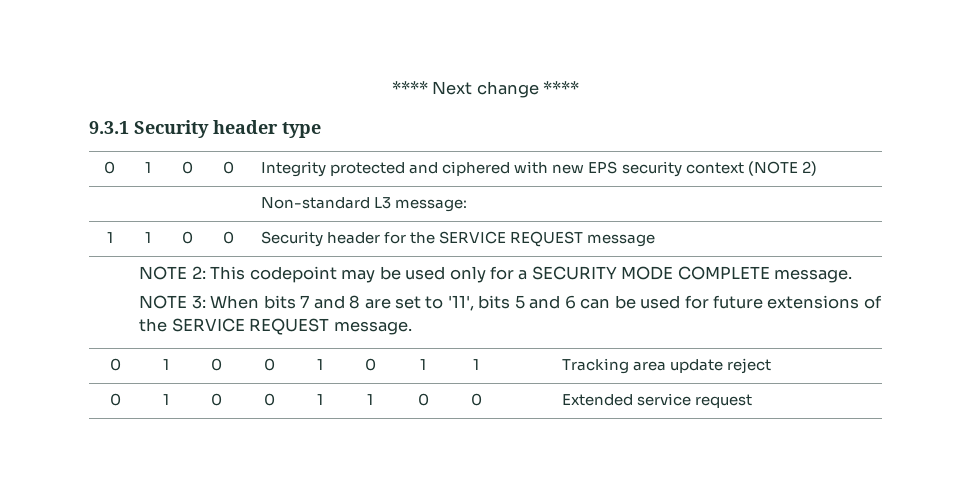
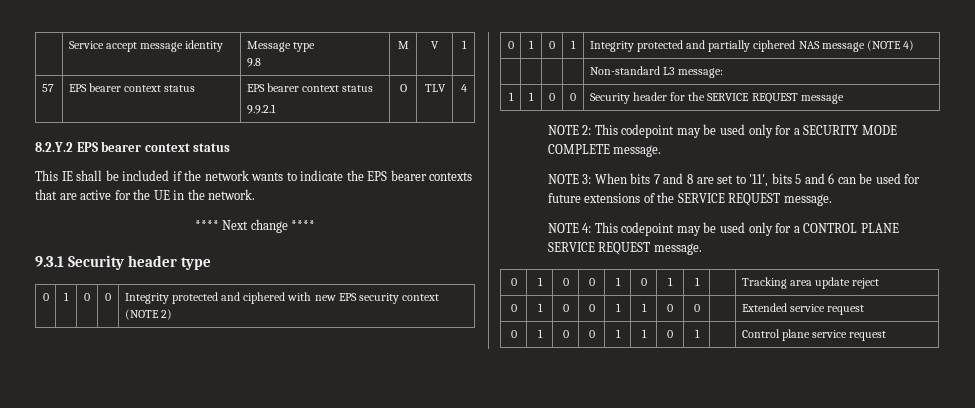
(391, 87) none -> [68,40,224,52] [246,41,316,52] [246,58,261,67] [397,41,409,49] [431,41,439,49] [461,40,467,49] [41,84,54,92] [68,83,196,92] [246,83,374,92] [246,104,276,114] [399,84,407,92] [424,84,446,92] [460,84,467,92] [35,141,231,152] [35,170,473,181] [35,189,256,200] | Service accept message identity | Message type // 9.8 | M | V | 1 // 57 | EPS bearer context status | EPS bearer context status // 9.9.2.1 | O | TLV | 4 // 8.2.Y.2 EPS bearer context status // This IE shall be included if the network wants to indicate the EPS bearer contexts that are active for the UE in the network. //
(817, 168) none -> [507,41,514,49] [529,40,534,49] [549,41,555,49] [571,40,576,49] [589,40,914,52] // 0 | 1 | 0 | 1 | Integrity protected and partially ciphered NAS message (NOTE 4)
(412, 328) none -> [547,222,899,236] [547,242,702,255] // NOTE 4: This codepoint may be used only for a CONTROL PLANE SERVICE REQUEST message.
(753, 401) none -> [510,330,517,338] [537,329,543,338] [562,330,569,338] [588,330,595,338] [615,329,621,338] [641,329,647,338] [667,330,673,338] [694,329,700,338] [741,329,887,341] // 0 | 1 | 0 | 0 | 1 | 1 | 0 | 1 | | Control plane service request

